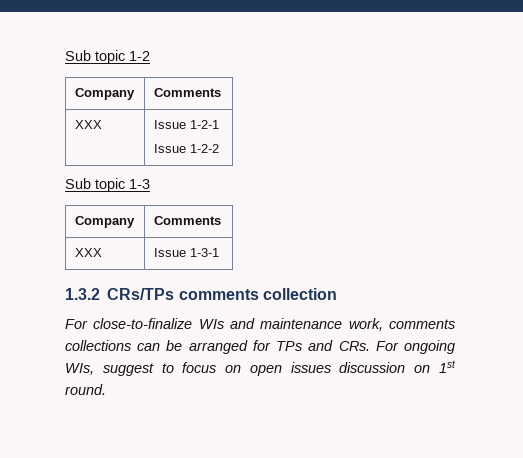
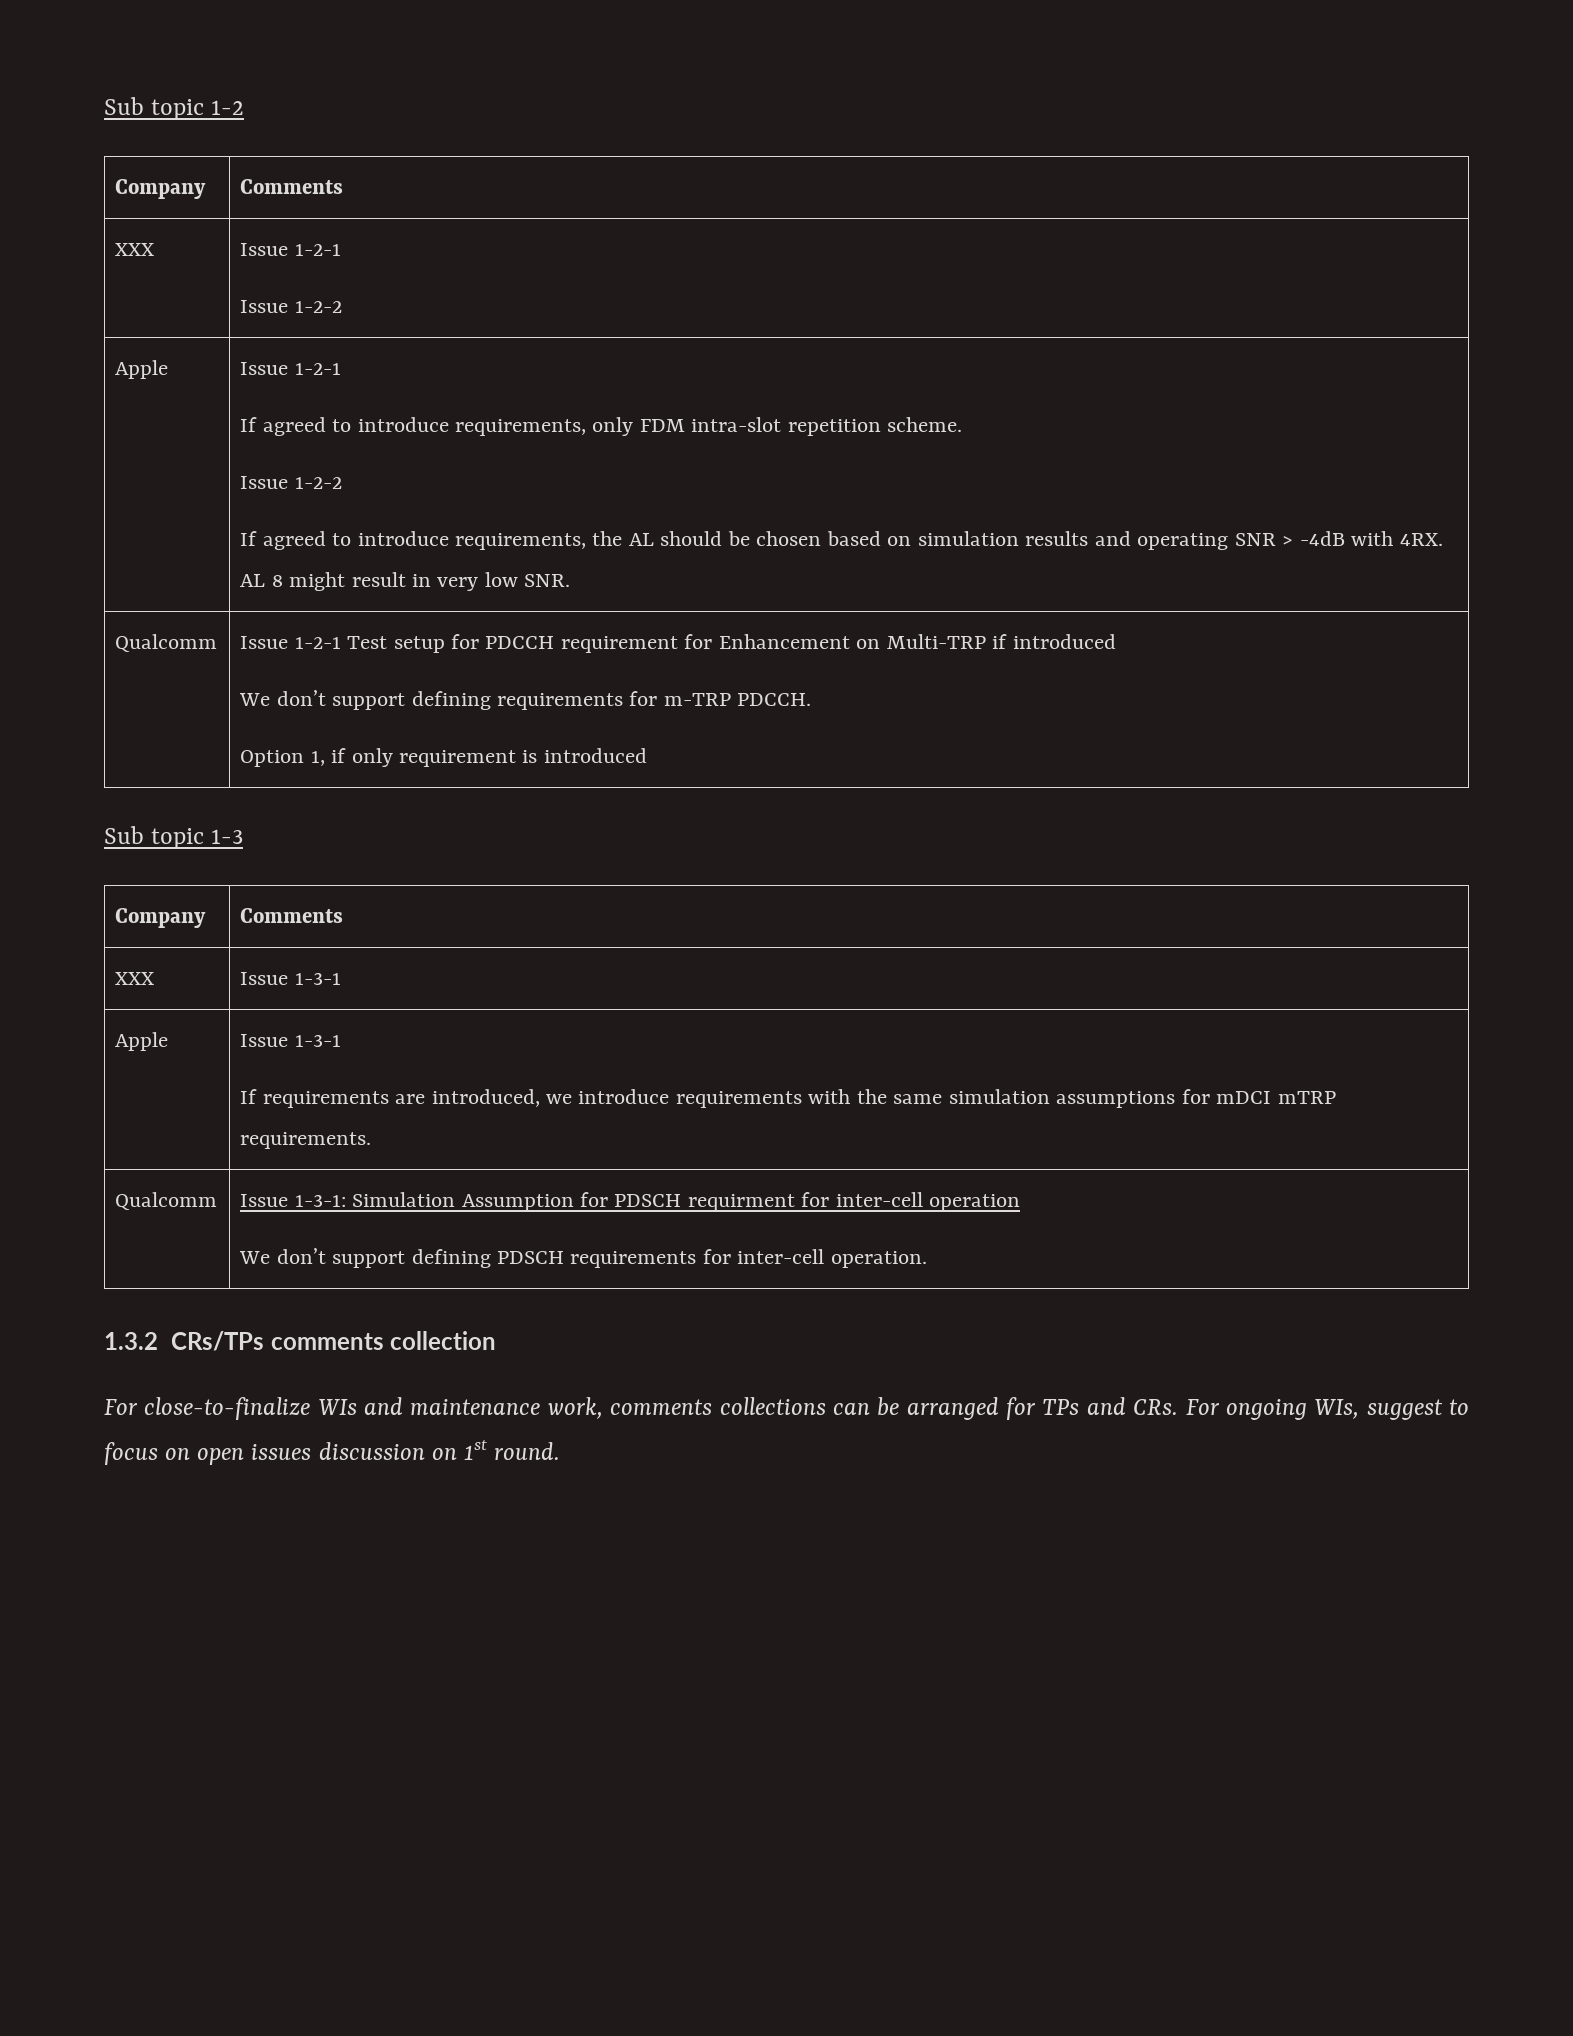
(219, 148) none -> [115,360,169,379] [240,362,341,375] [240,417,963,436] [240,476,342,489] [240,531,1443,550] [240,572,571,591] [115,634,218,652] [240,634,1116,653] [239,690,812,710] [240,748,647,767] // Apple | Issue 1-2-1 // If agreed to introduce requirements, only FDM intra-slot repetition scheme. // Issue 1-2-2 // If agreed to introduce requirements, the AL should be chosen based on simulation results and operating SNR > -4dB with 4RX. AL 8 might result in very low SNR. // Qualcomm | Issue 1-2-1 Test setup for PDCCH requirement for Enhancement on Multi-TRP if introduced // We don’t support defining requirements for m-TRP PDCCH. // Option 1, if only requirement is introduced
(219, 252) none -> [115,1032,169,1051] [240,1034,341,1047] [240,1089,1336,1108] [240,1132,372,1149] [115,1192,218,1210] [240,1192,1021,1211] [239,1248,927,1268] // Apple | Issue 1-3-1 // If requirements are introduced, we introduce requirements with the same simulation assumptions for mDCI mTRP requirements. // Qualcomm | Issue 1-3-1: Simulation Assumption for PDSCH requirment for inter-cell operation // We don’t support defining PDSCH requirements for inter-cell operation.

